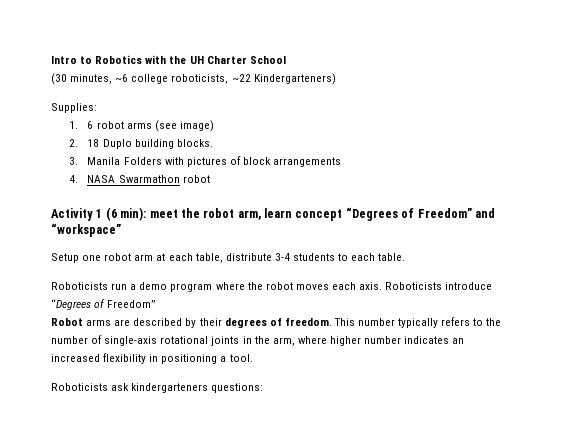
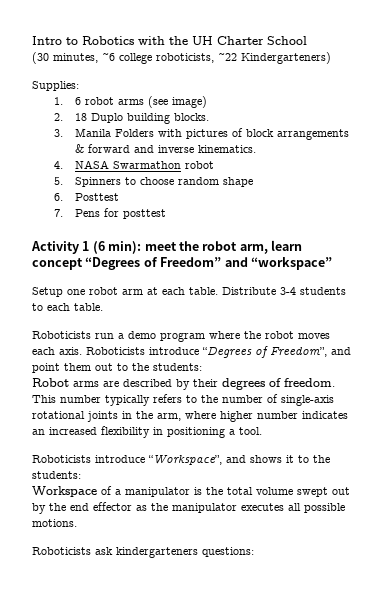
(342, 162) none -> [75,144,257,153] & forward and inverse kinematics.
(210, 179) none -> [53,177,254,187] [53,193,120,201] [53,208,167,219] // 5. Spinners to choose random shape // 6. Posttest // 7. Pens for posttest
[195,253,272,263] table, distribute -> [189,287,276,295] table. Distribute
[107,300,157,308] Freedom” -> [270,347,351,357] [32,363,202,373] Freedom”, and point them out to the students:
(253, 358) none -> [32,455,330,465] [32,471,81,479] [32,486,350,497] [32,502,345,514] [32,519,77,527] // Roboticists introduce “Workspace”, and shows it to the students: // Workspace of a manipulator is the total volume swept out by the end effector as the manipulator executes all possible motions.

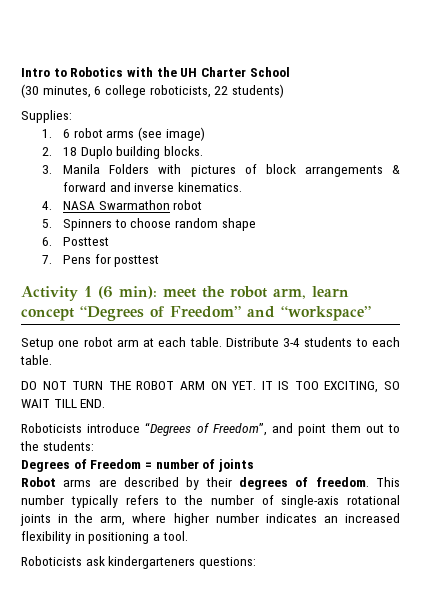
[102,52,115,61] ~6 -> [94,86,102,95] 6
[218,52,331,64] ~22 Kindergarteners) -> [214,84,284,98] 22 students)
[32,331,330,342] [32,347,82,355] Roboticists run a demo program where the robot moves each axis. -> [21,381,400,393] [21,399,106,408] DO NOT TURN THE ROBOT ARM ON YET. IT IS TOO EXCITING, SO WAIT TILL END. //
(202, 367) none -> [21,459,254,472] // Degrees of Freedom = number of joints
[32,455,330,465] [32,471,81,479] [32,486,350,497] [32,502,345,514] [32,519,77,527] // Roboticists introduce “Workspace”, and shows it to the students: // Workspace of a manipulator is the total volume swept out by the end effector as the manipulator executes all possible motions. -> (188, 536) none

